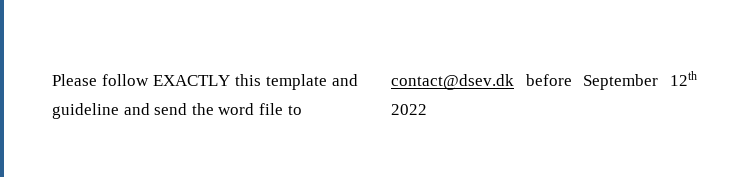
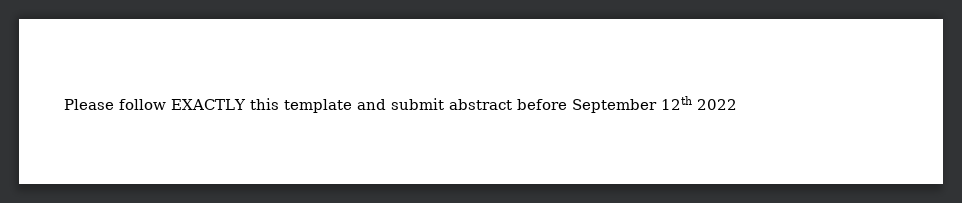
[52,103,302,119] [391,74,514,90] guideline and send the word file to contact@dsev.dk -> [390,98,512,110] submit abstract

